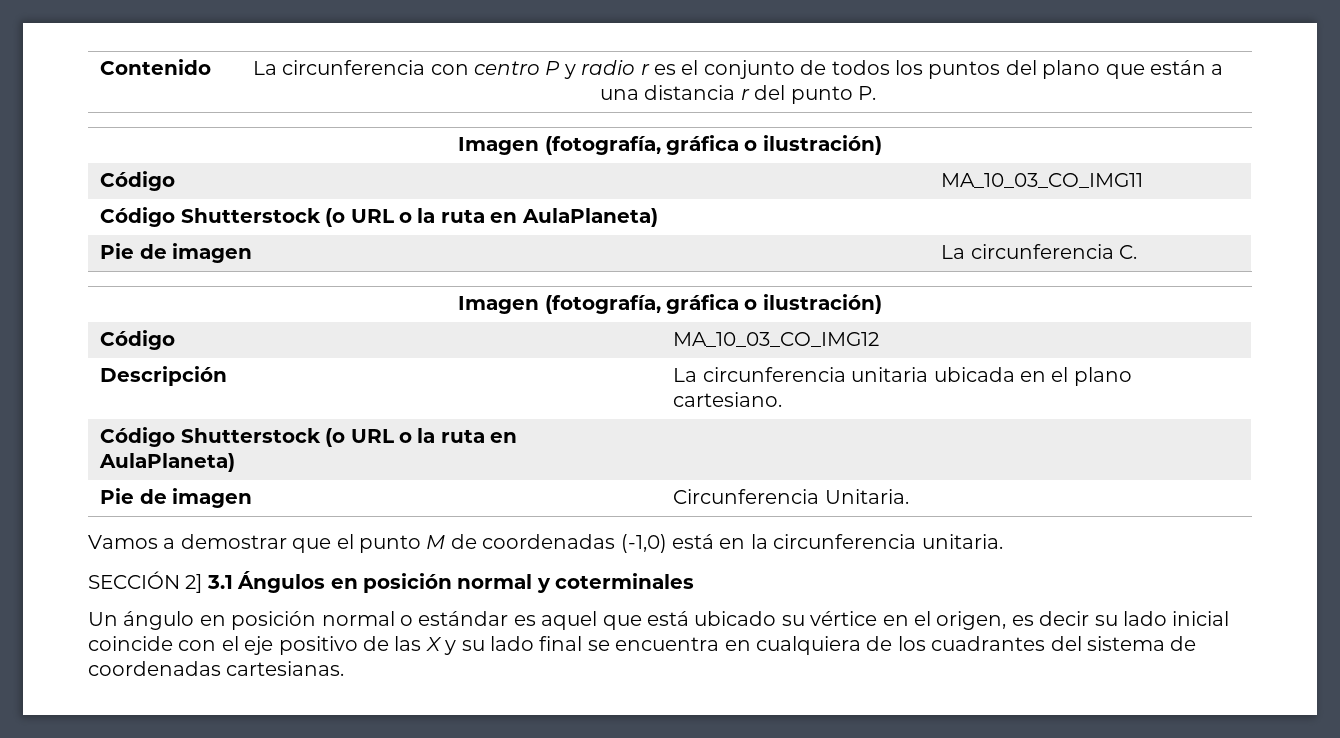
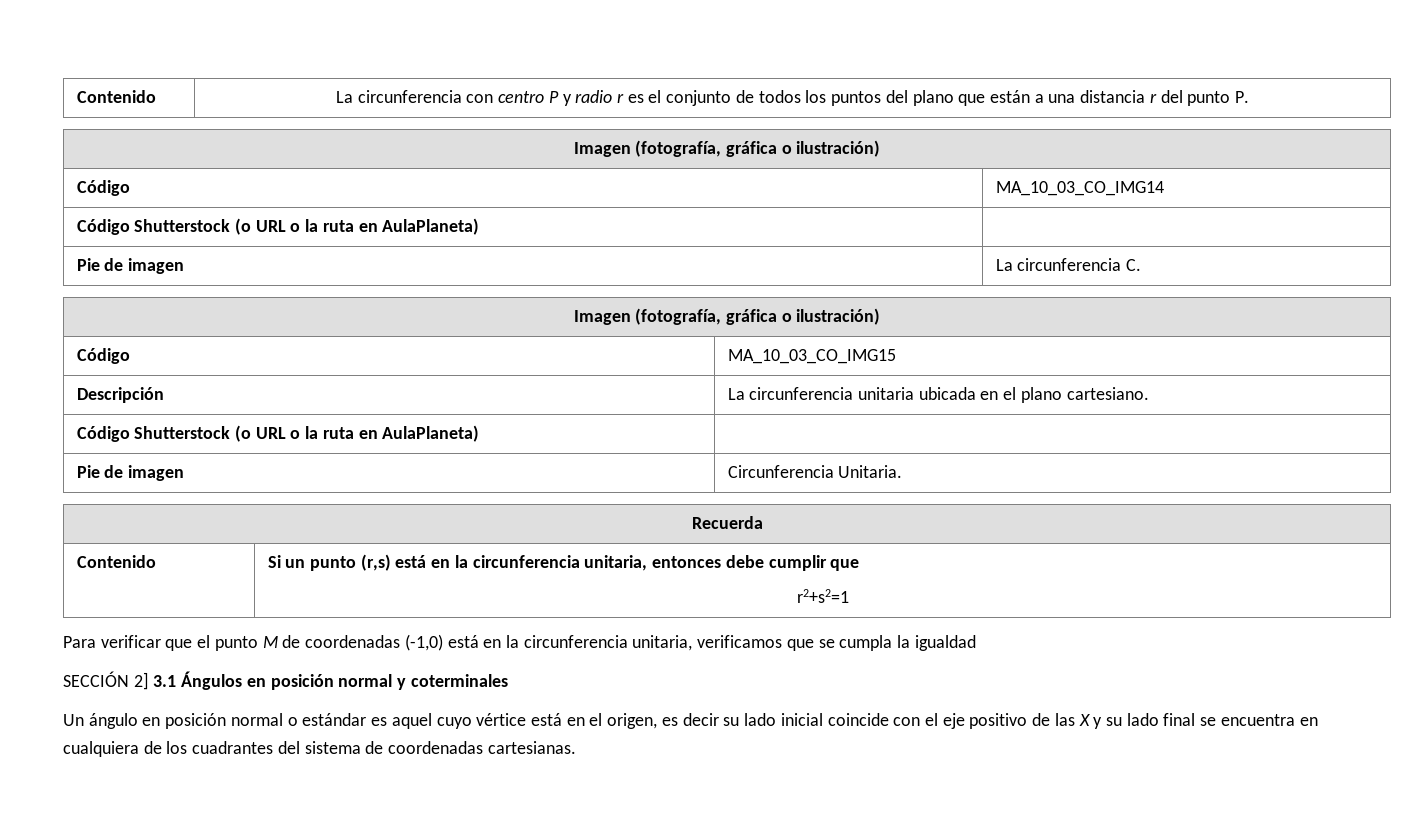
[941,173,1144,188] MA_10_03_CO_IMG11 -> [995,181,1164,196] MA_10_03_CO_IMG14
[673,332,880,347] MA_10_03_CO_IMG12 -> [727,349,896,364] MA_10_03_CO_IMG15
[88,534,287,549] // Vamos a demostrar -> [691,516,763,529] [76,555,156,568] [267,554,860,571] [796,589,849,603] [63,635,161,648] // Recuerda // Contenido | Si un punto (r,s) está en la circunferencia unitaria, entonces debe cumplir que // r2+s2=1 // Para verificar
[921,534,1003,549] unitaria. -> [632,635,976,651] unitaria, verificamos que se cumpla la igualdad
[602,611,878,630] que está ubicado su vértice -> [436,713,562,729] cuyo vértice está

